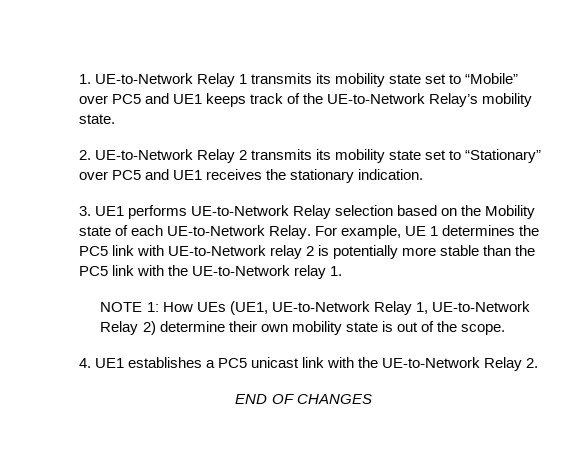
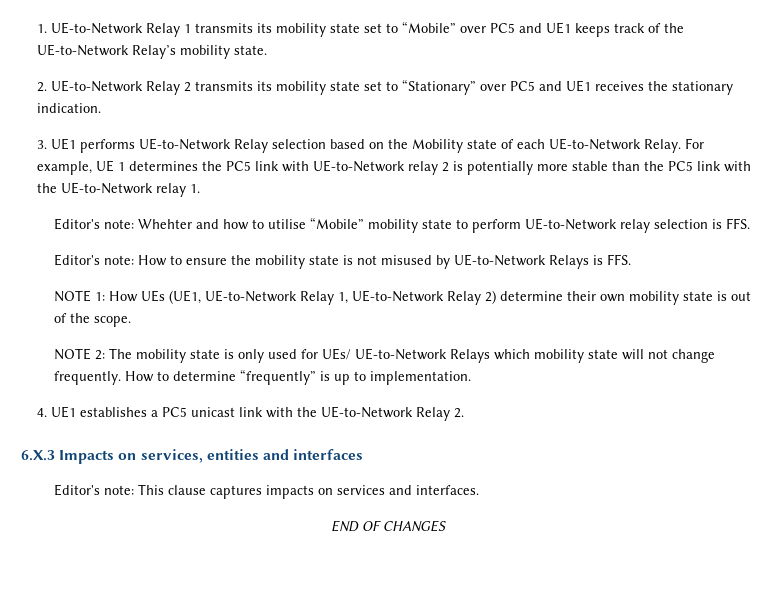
(343, 271) none -> [53,217,750,233] [53,254,631,269] // Editor's note: Whehter and how to utilise “Mobile” mobility state to perform UE-to-Network relay selection is FFS. // Editor's note: How to ensure the mobility state is not misused by UE-to-Network Relays is FFS.
(506, 329) none -> [53,348,715,363] [53,369,471,385] // NOTE 2: The mobility state is only used for UEs/ UE-to-Network Relays which mobility state will not change frequently. How to determine “frequently” is up to implementation.
(539, 363) none -> [21,449,364,464] [53,484,479,499] // 6.X.3 Impacts on services, entities and interfaces // Editor's note: This clause captures impacts on services and interfaces.

